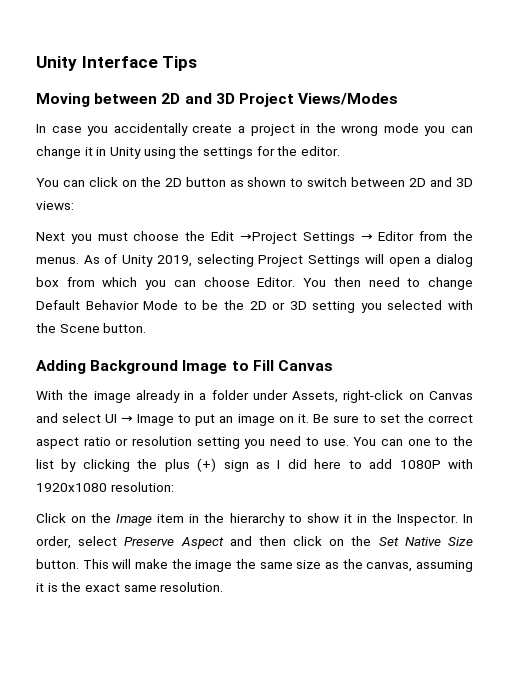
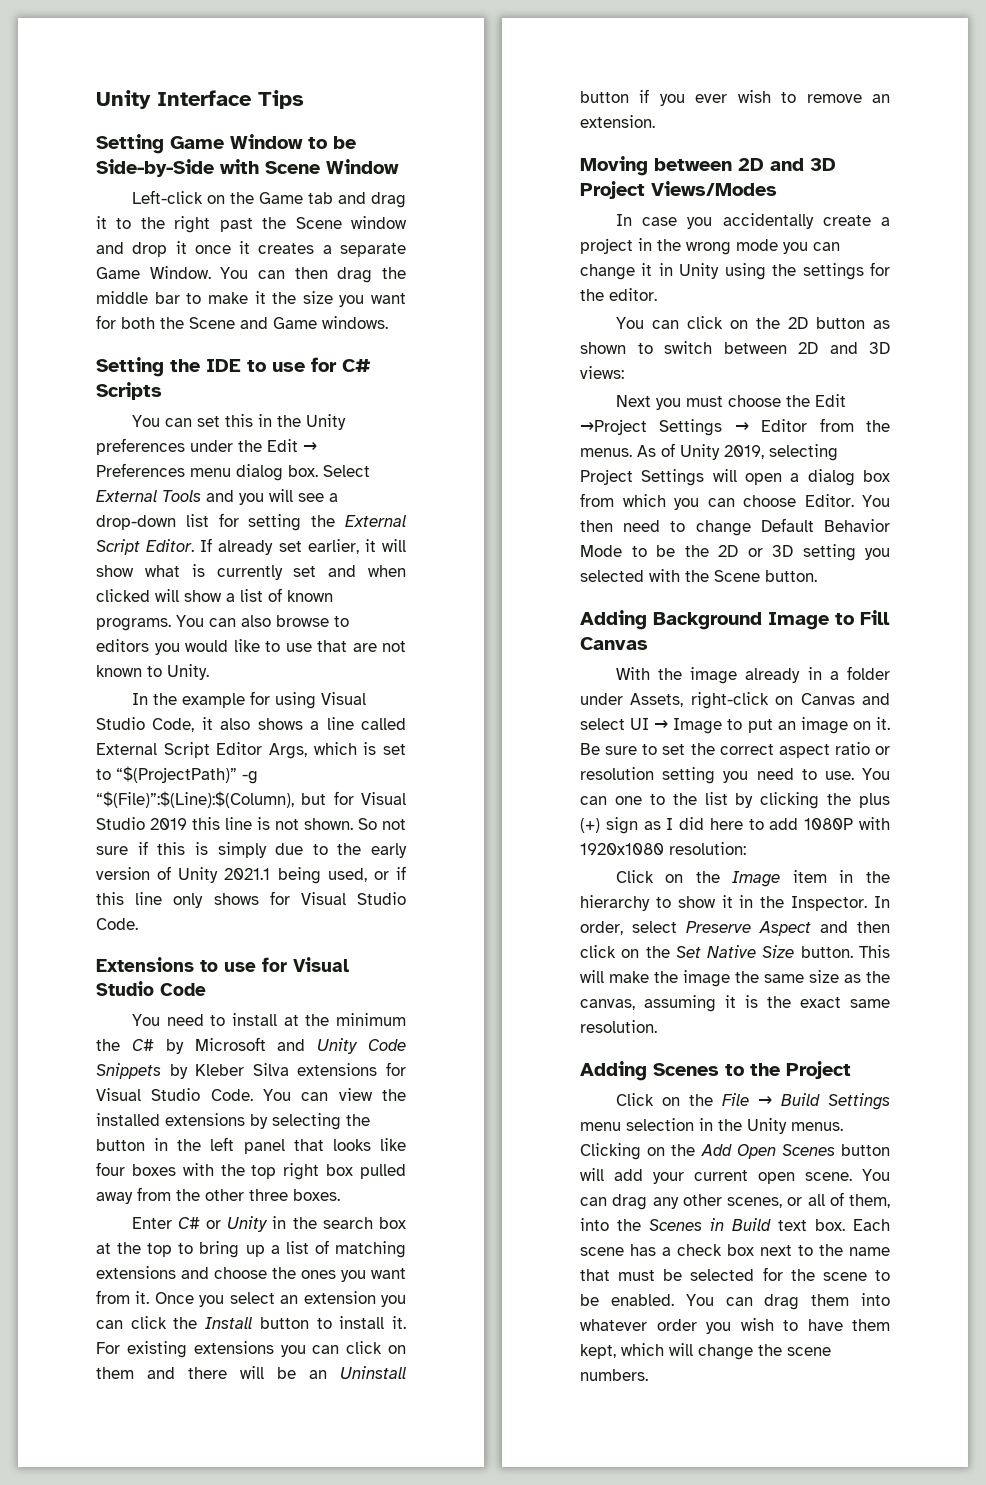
(198, 63) none -> [96,134,356,154] [96,159,399,177] [131,190,406,208] [96,216,407,233] [96,241,406,257] [96,266,406,283] [96,291,406,307] [96,315,388,329] [96,357,371,377] [96,382,162,400] [131,414,346,430] [96,438,317,455] [96,463,370,481] [96,489,338,505] [96,513,406,531] [96,538,406,555] [96,564,406,580] [96,588,333,602] [96,615,349,631] [96,639,406,655] [96,664,209,680] [131,691,366,709] [96,717,406,732] [96,742,406,759] [96,766,258,784] [96,791,406,808] [96,817,406,830] [96,841,407,858] [96,866,406,884] [96,891,406,908] [96,918,138,930] [96,957,349,972] [96,981,206,996] [131,1013,406,1026] [96,1037,406,1054] [96,1062,406,1079] [96,1088,406,1101] [96,1113,370,1130] [96,1137,406,1154] [96,1162,406,1180] [96,1187,340,1204] [131,1216,406,1232] [96,1240,406,1258] [96,1266,406,1282] [96,1290,406,1307] [96,1316,407,1329] [96,1341,406,1358] [96,1366,406,1379] [580,89,890,106] [580,115,655,128] // Setting Game Window to be Side-by-Side with Scene Window // Left-click on the Game tab and drag it to the right past the Scene window and drop it once it creates a separate Game Window. You can then drag the middle bar to make it the size you want for both the Scene and Game windows. // Setting the IDE to use for C# Scripts // You can set this in the Unity preferences under the Edit → Preferences menu dialog box. Select External Tools and you will see a drop-down list for setting the External Script Editor. If already set earlier, it will show what is currently set and when clicked will show a list of known programs. You can also browse to editors you would like to use that are not known to Unity. // In the example for using Visual Studio Code, it also shows a line called External Script Editor Args, which is set to “$(ProjectPath)” -g “$(File)”:$(Line):$(Column), but for Visual Studio 2019 this line is not shown. So not sure if this is simply due to the early version of Unity 2021.1 being used, or if this line only shows for Visual Studio Code. // Extensions to use for Visual Studio Code // You need to install at the minimum the C# by Microsoft and Unity Code Snippets by Kleber Silva extensions for Visual Studio Code. You can view the installed extensions by selecting the button in the left panel that looks like four boxes with the top right box pulled away from the other three boxes. // Enter C# or Unity in the search box at the top to bring up a list of matching extensions and choose the ones you want from it. Once you select an extension you can click the Install button to install it. For existing extensions you can click on them and there will be an Uninstall button if you ever wish to remove an extension.
(224, 587) none -> [580,1061,851,1081] [615,1093,890,1110] [580,1118,843,1134] [580,1143,890,1160] [580,1168,890,1184] [580,1192,890,1210] [580,1218,890,1231] [580,1244,890,1256] [580,1267,890,1281] [580,1293,890,1310] [580,1318,890,1334] [580,1343,831,1360] [580,1369,648,1381] // Adding Scenes to the Project // Click on the File → Build Settings menu selection in the Unity menus. Clicking on the Add Open Scenes button will add your current open scene. You can drag any other scenes, or all of them, into the Scenes in Build text box. Each scene has a check box next to the name that must be selected for the scene to be enabled. You can drag them into whatever order you wish to have them kept, which will change the scene numbers.

